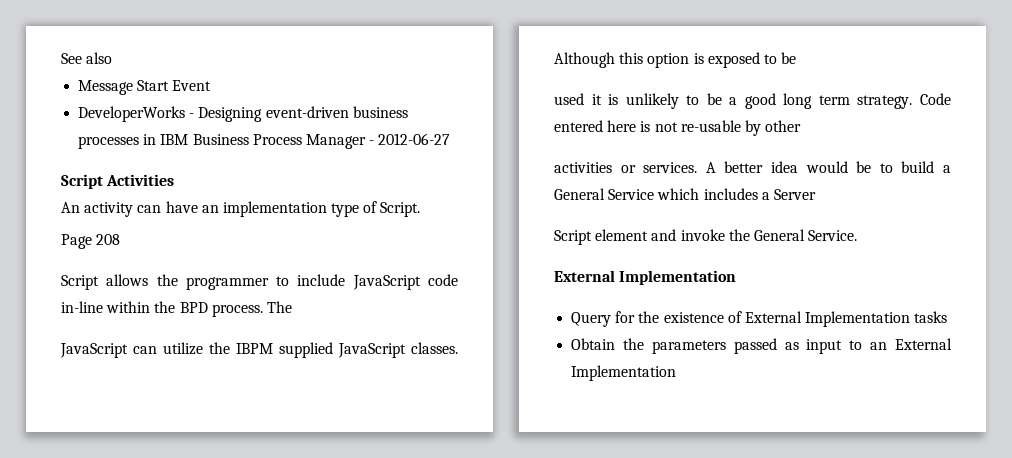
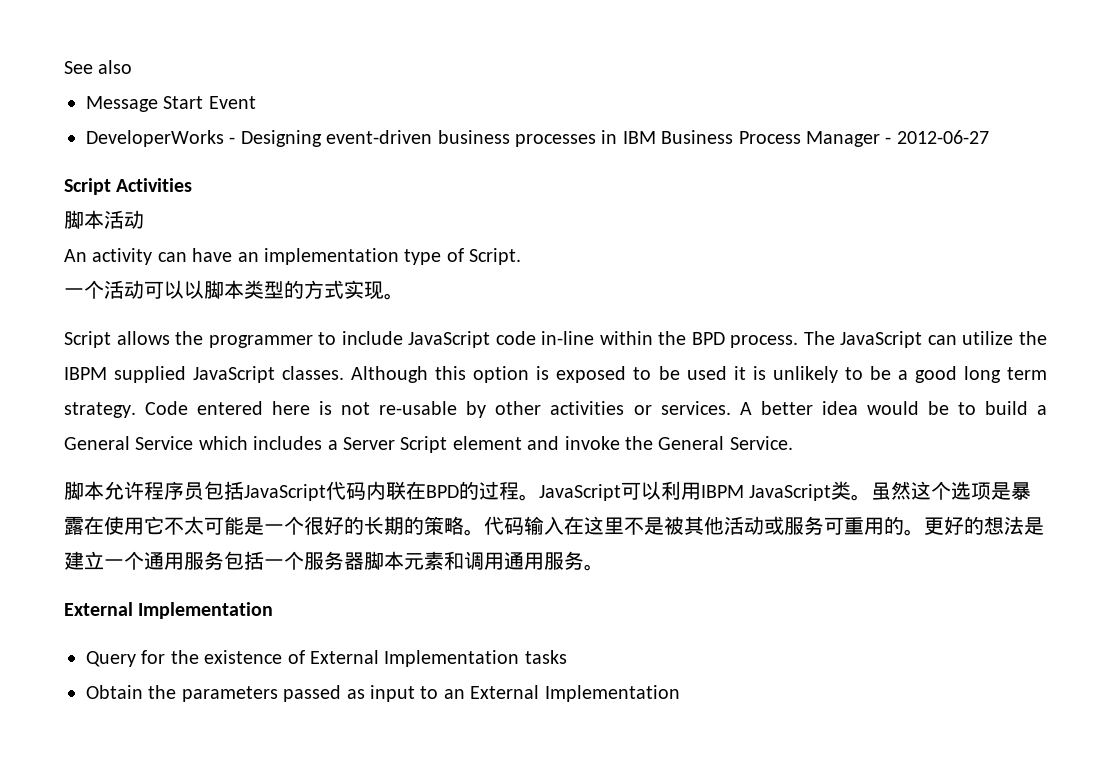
(175, 180) none -> [64,210,144,229] // 脚本活动
[61,234,121,249] Page 208 -> [64,280,404,300] 一个活动可以以脚本类型的方式实现。
(292, 307) // -> (835, 338) none
(797, 58) // -> (680, 373) none
(802, 126) // -> (542, 408) none
(816, 194) // -> (395, 443) none
(858, 235) none -> [64,481,1032,501] [64,516,1044,536] [64,551,604,571] // 脚本允许程序员包括JavaScript代码内联在BPD的过程。JavaScript可以利用IBPM JavaScript类。虽然这个选项是暴露在使用它不太可能是一个很好的长期的策略。代码输入在这里不是被其他活动或服务可重用的。更好的想法是建立一个通用服务包括一个服务器脚本元素和调用通用服务。

